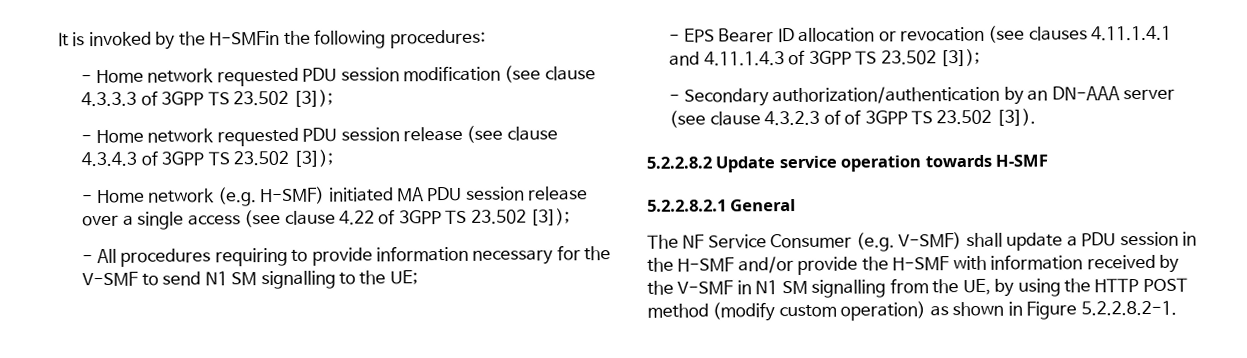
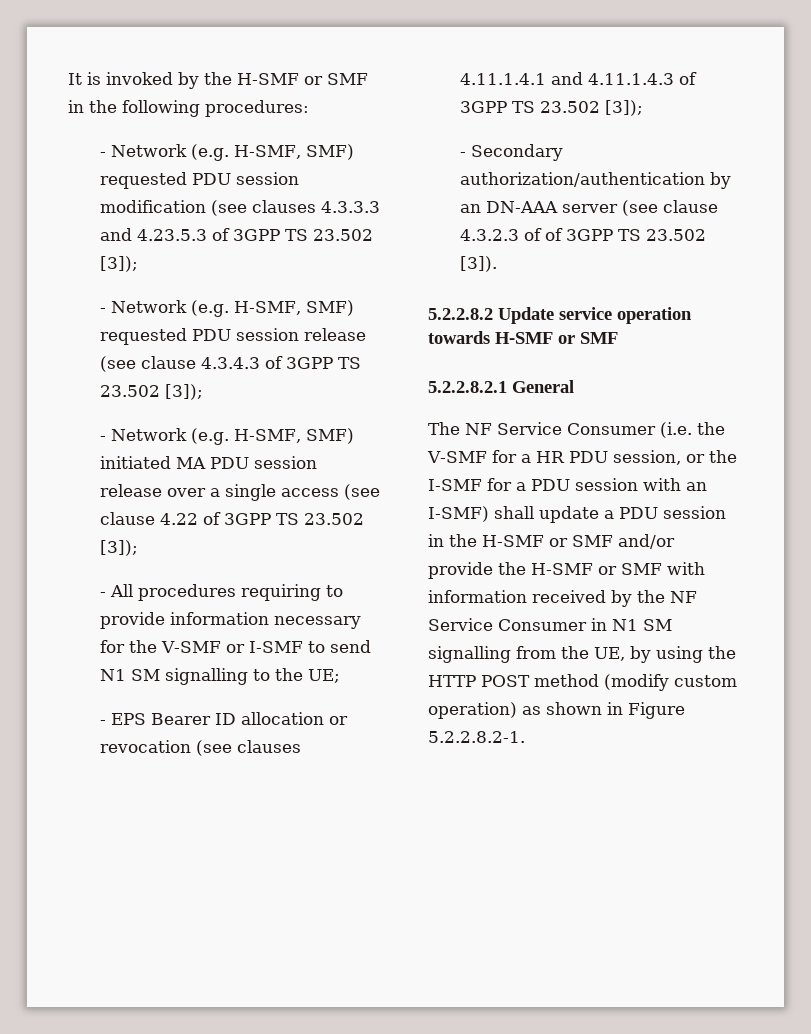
[209,30,281,46] H-SMFin -> [237,73,368,85] [68,100,84,113] H-SMF or SMF in
[95,68,215,84] Home network -> [111,144,355,161] Network (e.g. H-SMF, SMF)
[544,66,596,81] [81,89,333,107] [81,128,215,144] clause 4.3.3.3 of 3GPP TS 23.502 [3]); // - Home network -> [252,200,381,213] [100,228,374,241] [100,256,139,272] [100,300,355,317] clauses 4.3.3.3 and 4.23.5.3 of 3GPP TS 23.502 [3]); // - Network (e.g. H-SMF, SMF)
[96,186,326,207] Home network (e.g. H-SMF) -> [111,428,355,445] Network (e.g. H-SMF, SMF)
(140, 279) none -> [226,641,304,653] or I-SMF
(1049, 160) none -> [558,332,618,344] or SMF
[855,232,963,252] (e.g. V-SMF) -> [660,422,725,438] [427,450,737,465] [428,478,707,491] [428,506,489,522] (i.e. the V-SMF for a HR PDU session, or the I-SMF for a PDU session with an I-SMF)
(736, 264) none -> [549,535,613,547] or SMF
(951, 263) none -> [598,563,662,575] or SMF
[677,280,735,295] V-SMF -> [670,591,697,603] [428,618,587,631] NF Service Consumer

